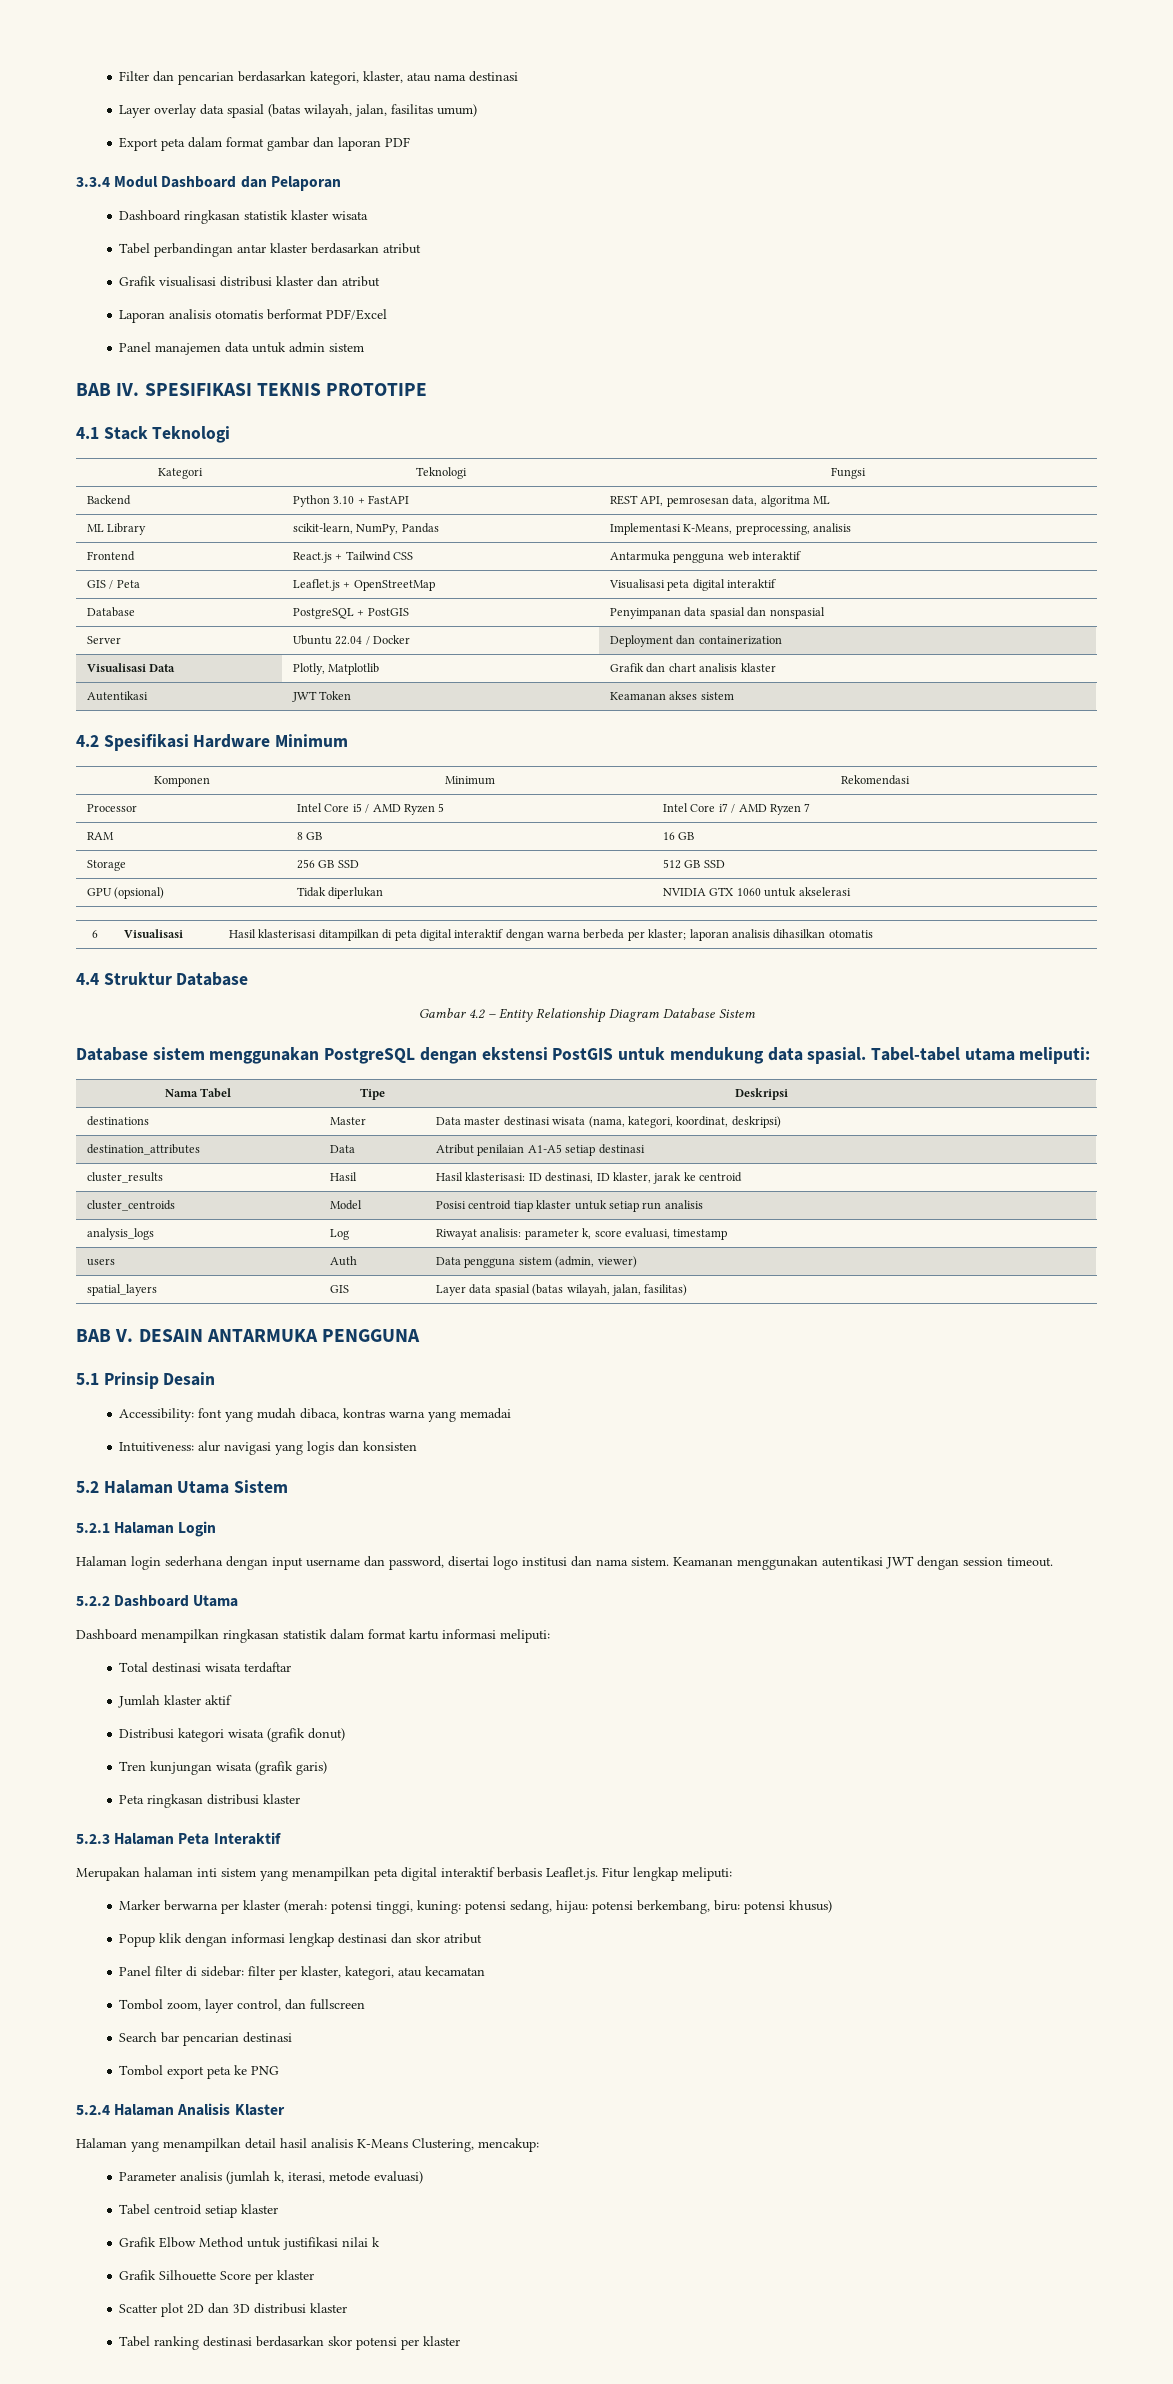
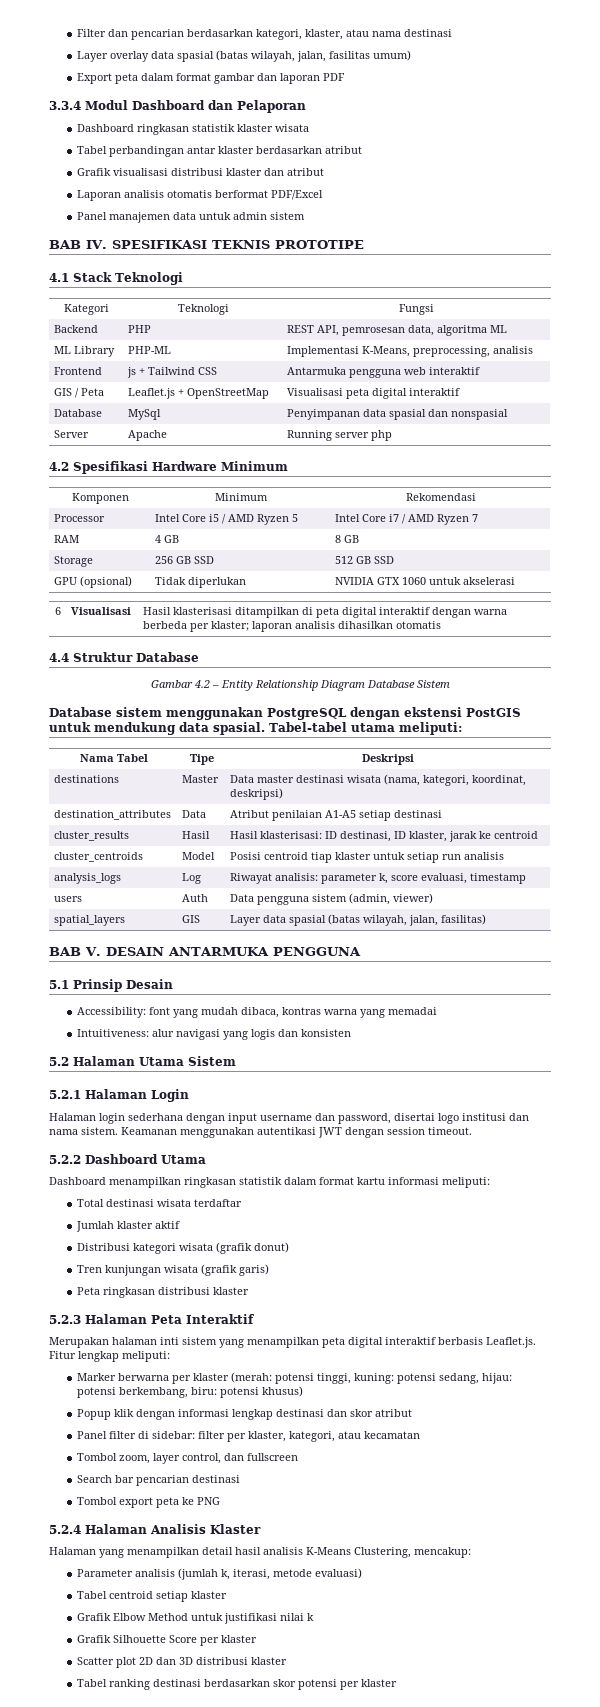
[293,495,410,507] Python 3.10 + FastAPI -> [128,325,152,333] PHP
[293,523,439,535] scikit-learn, NumPy, Pandas -> [128,346,172,354] PHP-ML
[293,552,333,563] React.js -> [127,367,137,378] js
[293,608,409,619] PostgreSQL + PostGIS -> [128,409,162,420] MySql
[293,635,411,645] [610,635,782,647] [87,663,176,672] [293,663,380,675] [610,663,776,673] [87,691,149,701] [292,691,352,702] [610,691,734,700] Ubuntu 22.04 / Docker | Deployment dan containerization // Visualisasi Data | Plotly, Matplotlib | Grafik dan chart analisis klaster // Autentikasi | JWT Token | Keamanan akses sistem -> [128,430,168,441] [287,430,393,441] Apache | Running server php
[297,832,304,840] 8 -> [155,535,162,543] 4
[663,832,676,840] 16 -> [335,535,342,543] 8

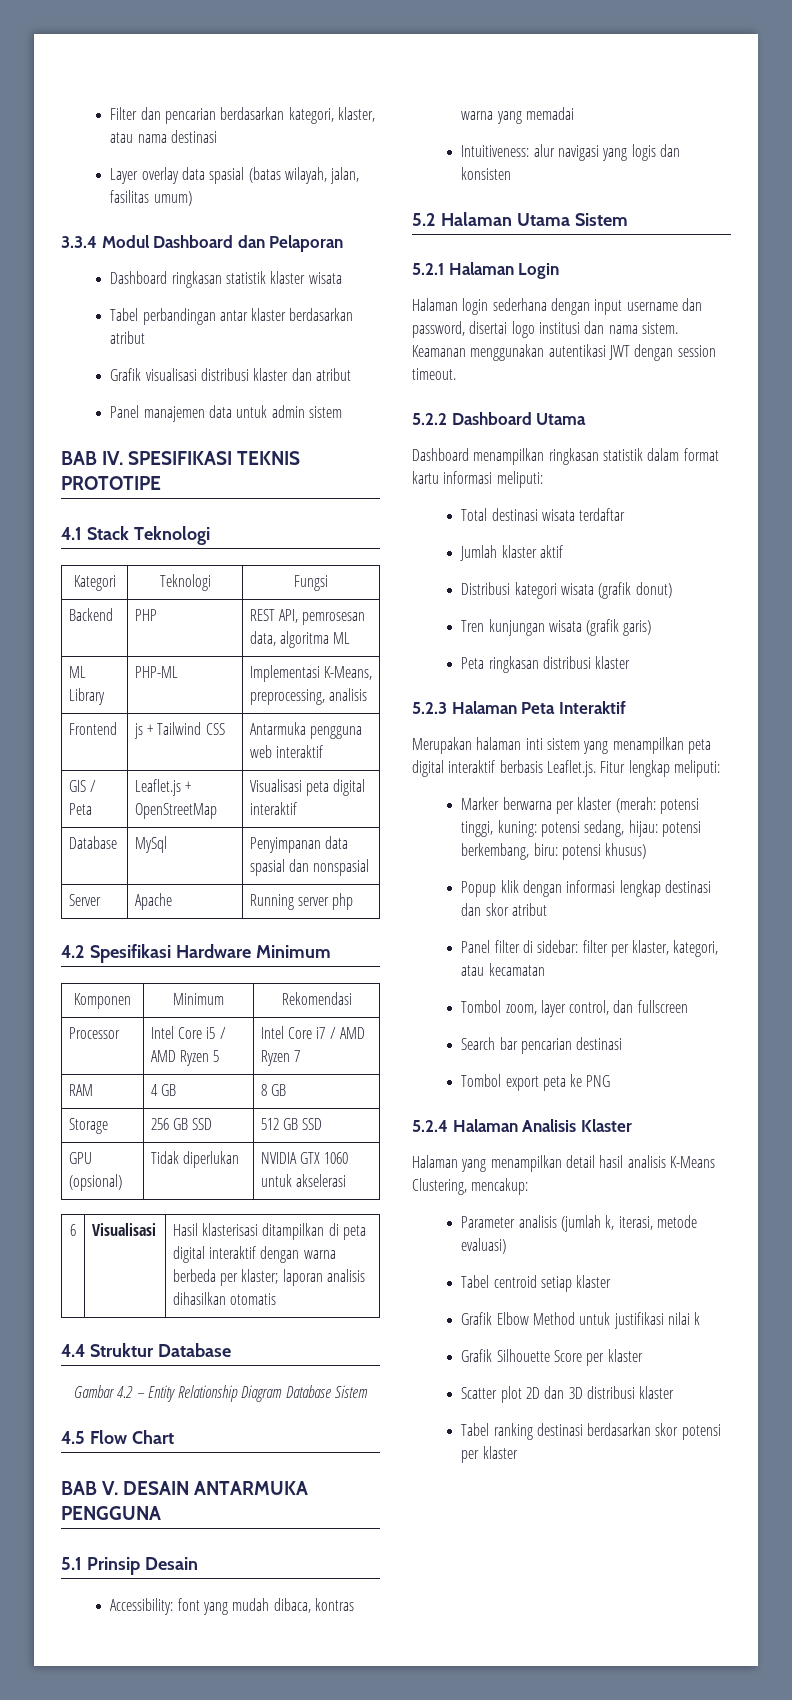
[76,73,345,84] // Export peta dalam format gambar dan laporan PDF -> (192, 198) none
[76,190,323,201] // Laporan analisis otomatis berformat PDF/Excel -> (351, 374) none
[49,707,521,720] [49,722,462,735] [79,754,148,762] [189,754,214,765] [362,754,414,765] [54,775,120,783] [182,775,220,783] [230,774,527,786] [230,788,284,800] [54,810,172,820] [182,810,207,818] [230,810,443,821] [54,831,130,841] [182,831,211,839] [230,831,539,842] [54,852,144,862] [182,852,216,860] [230,852,505,863] [54,873,122,884] [182,873,202,884] [230,873,527,884] [54,896,83,902] [182,894,209,902] [230,893,434,905] [54,915,126,926] [182,915,201,923] [230,914,487,926] Database sistem menggunakan PostgreSQL dengan ekstensi PostGIS untuk mendukung data spasial. Tabel-tabel utama meliputi: // Nama Tabel | Tipe | Deskripsi // destinations | Master | Data master destinasi wisata (nama, kategori, koordinat, deskripsi) // destination_attributes | Data | Atribut penilaian A1-A5 setiap destinasi // cluster_results | Hasil | Hasil klasterisasi: ID destinasi, ID klaster, jarak ke centroid // cluster_centroids | Model | Posisi centroid tiap klaster untuk setiap run analisis // analysis_logs | Log | Riwayat analisis: parameter k, score evaluasi, timestamp // users | Auth | Data pengguna sistem (admin, viewer) // spatial_layers | GIS | Layer data spasial (batas wilayah, jalan, fasilitas) -> [61,1430,174,1444] 4.5 Flow Chart

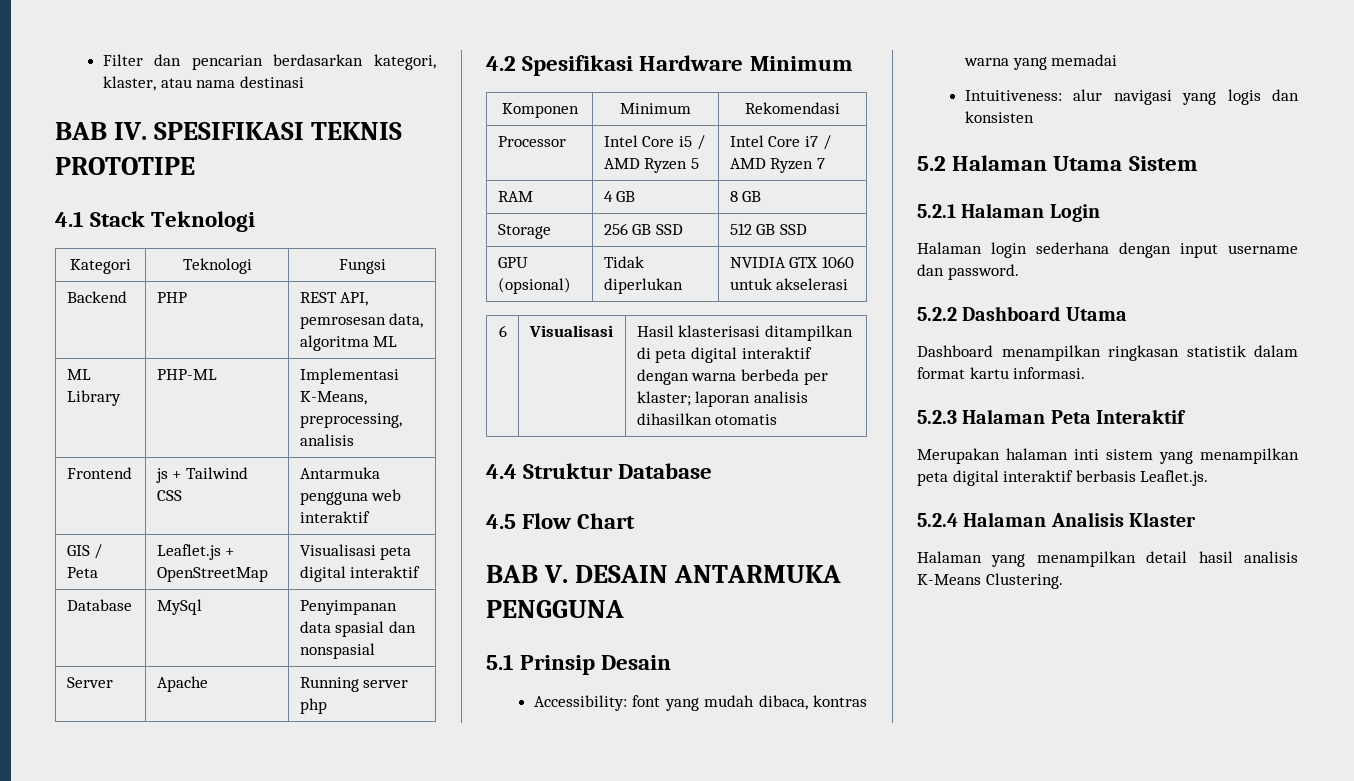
[110,167,360,184] [110,190,192,206] [61,235,344,252] [110,271,342,288] [110,308,354,325] [110,331,146,344] [110,368,351,381] [110,405,342,422] // Layer overlay data spasial (batas wilayah, jalan, fasilitas umum) // 3.3.4 Modul Dashboard dan Pelaporan // Dashboard ringkasan statistik klaster wisata // Tabel perbandingan antar klaster berdasarkan atribut // Grafik visualisasi distribusi klaster dan atribut // Panel manajemen data untuk admin sistem -> (304, 82) none
[73,1385,369,1402] // Gambar 4.2 – Entity Relationship Diagram Database Sistem -> (713, 471) none
[412,321,678,338] [412,344,716,361] [412,368,456,380] password, disertai logo institusi dan nama sistem. Keamanan menggunakan autentikasi JWT dengan session timeout. -> [947,264,1019,280] password.
[443,471,543,488] [461,508,626,521] [460,545,563,561] [461,582,672,599] [461,619,652,636] [461,656,631,673] informasi meliputi: // Total destinasi wisata terdaftar // Jumlah klaster aktif // Distribusi kategori wisata (grafik donut) // Tren kunjungan wisata (grafik garis) // Peta ringkasan distribusi klaster -> [1013,367,1086,379] informasi.
[600,760,720,777] [461,797,699,814] [461,820,701,837] [461,843,647,860] [461,880,711,897] [461,903,547,916] [461,940,719,957] [461,963,545,976] [461,1000,688,1017] [461,1037,623,1054] [461,1074,611,1091] Fitur lengkap meliputi: // Marker berwarna per klaster (merah: potensi tinggi, kuning: potensi sedang, hijau: potensi berkembang, biru: potensi khusus) // Popup klik dengan informasi lengkap destinasi dan skor atribut // Panel filter di sidebar: filter per klaster, kategori, atau kecamatan // Tombol zoom, layer control, dan fullscreen // Search bar pencarian destinasi // Tombol export peta ke PNG -> (1209, 478) none
[412,1178,529,1195] [461,1215,697,1232] [461,1238,507,1254] [461,1275,612,1292] [461,1312,701,1329] [461,1349,643,1366] [461,1386,675,1403] [461,1423,721,1440] [461,1446,518,1463] Clustering, mencakup: // Parameter analisis (jumlah k, iterasi, metode evaluasi) // Tabel centroid setiap klaster // Grafik Elbow Method untuk justifikasi nilai k // Grafik Silhouette Score per klaster // Scatter plot 2D dan 3D distribusi klaster // Tabel ranking destinasi berdasarkan skor potensi per klaster -> [985,573,1063,589] Clustering.

